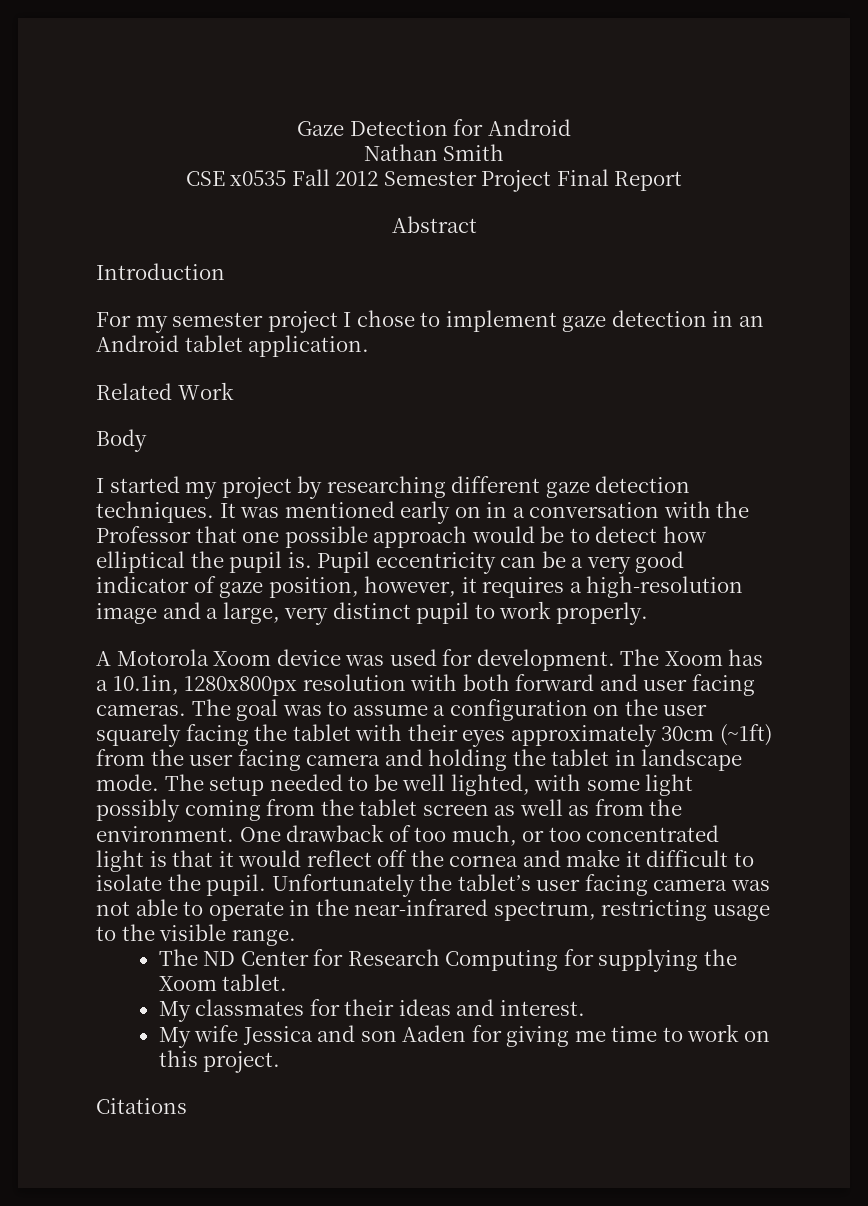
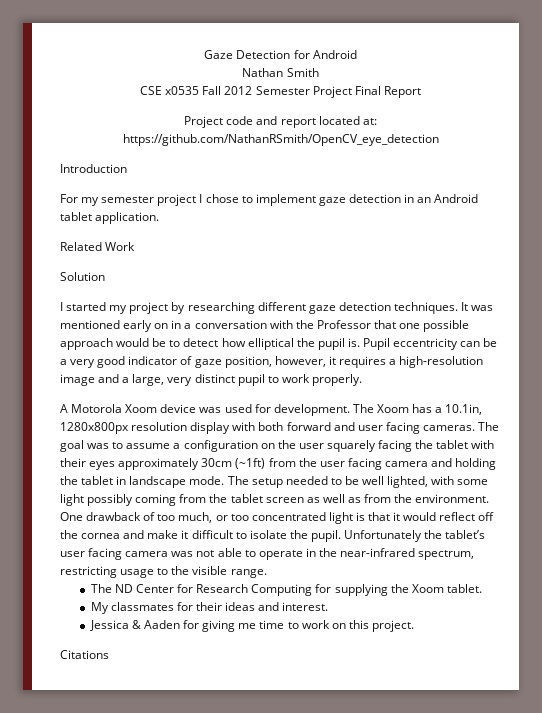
[391,216,477,233] Abstract -> [184,116,377,128] [122,134,439,146] Project code and report located at: https://github.com/NathanRSmith/OpenCV_eye_detection
[96,429,147,452] Body -> [60,272,105,281] Solution
(406, 682) none -> [190,422,231,434] display
[158,1025,397,1048] My wife Jessica and son -> [89,620,141,631] Jessica &

